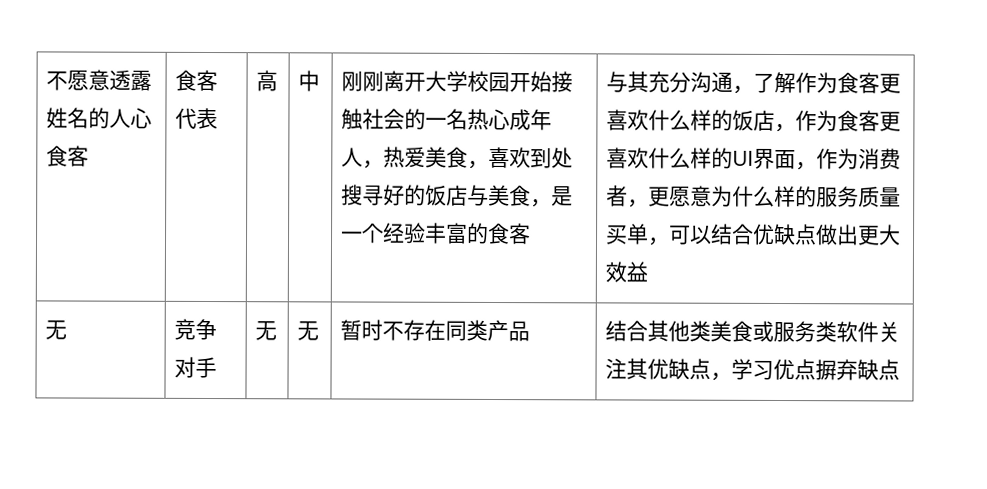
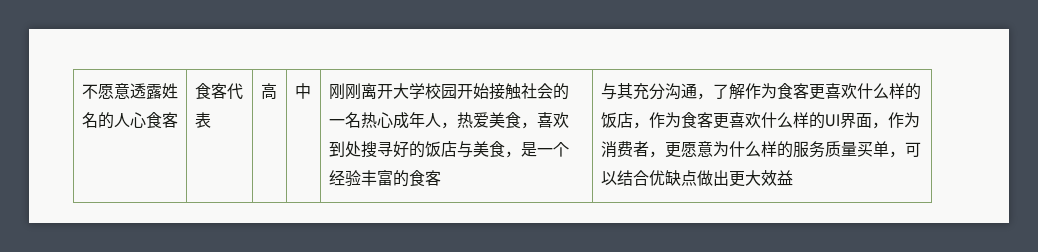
[45,320,68,340] [174,318,218,341] [174,356,218,379] [255,321,278,341] [297,321,320,341] [340,319,531,342] [605,320,901,343] [605,358,901,381] // 无 | 竞争对手 | 无 | 无 | 暂时不存在同类产品 | 结合其他类美食或服务类软件关注其优缺点，学习优点摒弃缺点 -> (793, 178) none

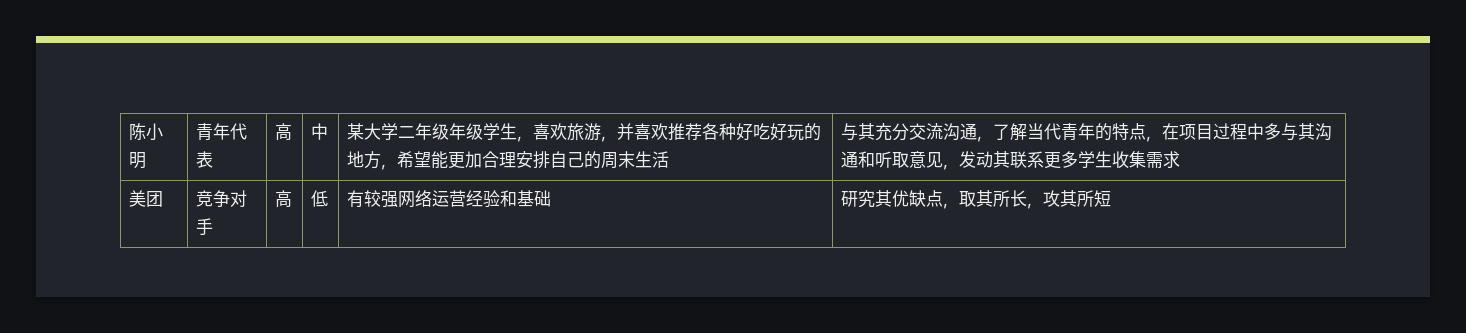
[81,83,178,99] [81,112,178,129] [194,83,243,100] [194,112,211,128] [260,83,277,100] [294,83,311,99] [328,83,569,100] [328,112,569,129] [328,141,569,158] [328,170,441,187] 不愿意透露姓名的人心食客 | 食客代表 | 高 | 中 | 刚刚离开大学校园开始接触社会的一名热心成年人，热爱美食，喜欢到处搜寻好的饭店与美食，是一个经验丰富的食客 -> [129,123,164,141] [129,152,147,169] [196,123,248,141] [196,151,214,168] [275,123,293,141] [311,123,329,140] [347,123,822,142] [347,151,670,170] 陈小明 | 青年代表 | 高 | 中 | 某大学二年级年级学生，喜欢旅游，并喜欢推荐各种好吃好玩的地方，希望能更加合理安排自己的周末生活
(665, 91) none -> [909,123,944,140] 交流
[744,83,921,100] [600,112,920,129] [600,141,921,158] [600,170,793,187] 作为食客更喜欢什么样的饭店，作为食客更喜欢什么样的UI界面，作为消费者，更愿意为什么样的服务质量买单，可以结合优缺点做出更大效益 -> [1027,123,1333,142] [841,151,1181,170] [129,190,164,207] [196,190,248,207] [196,218,214,236] [275,190,293,208] [311,190,329,207] [347,190,552,208] [841,190,1112,209] 当代青年的特点，在项目过程中多与其沟通和听取意见，发动其联系更多学生收集需求 // 美团 | 竞争对手 | 高 | 低 | 有较强网络运营经验和基础 | 研究其优缺点，取其所长，攻其所短

